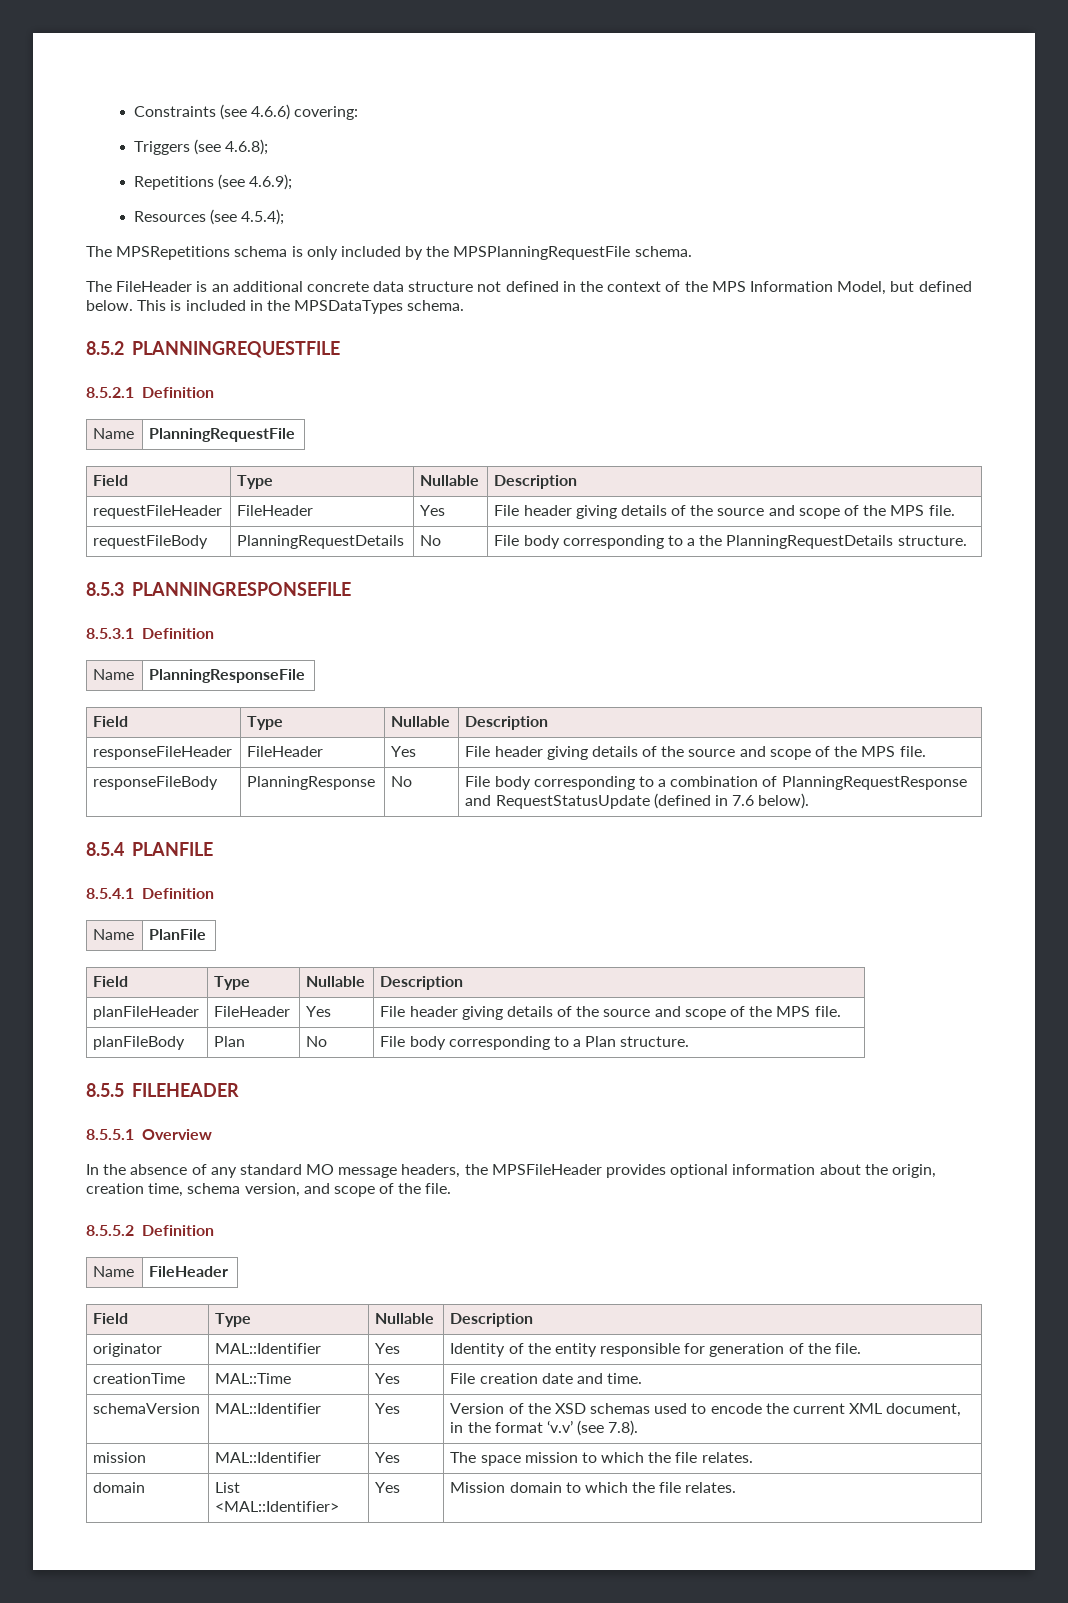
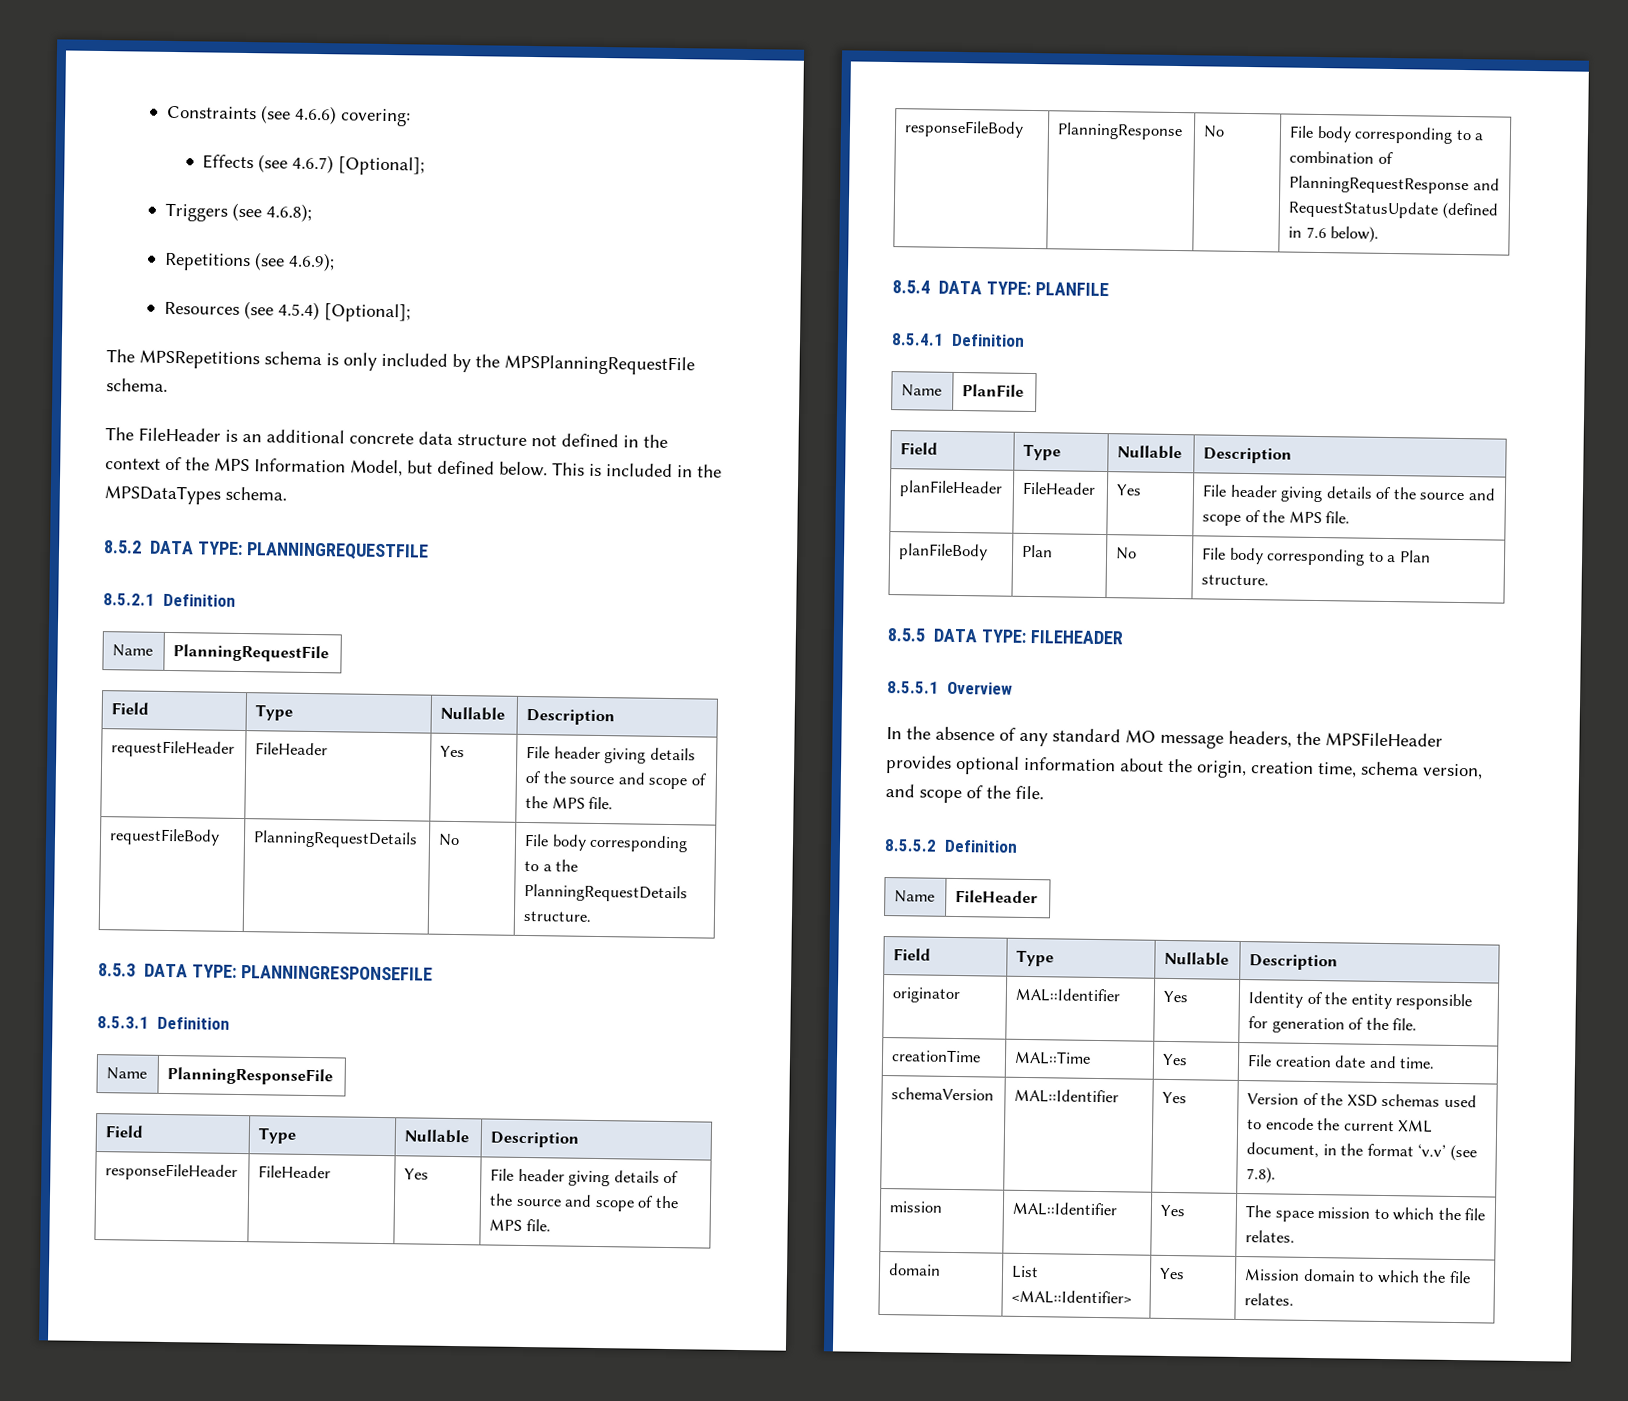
(359, 113) none -> [202,154,426,176] // Effects (see 4.6.7) [Optional];
[241,209,285,225] 4.5.4); -> [277,301,411,323] 4.5.4) [Optional];
(124, 348) none -> [149,540,244,556] DATA TYPE:
(124, 589) none -> [144,963,238,978] DATA TYPE:
(124, 849) none -> [938,280,1032,295] DATA TYPE:
(124, 1090) none -> [933,628,1028,643] DATA TYPE:

